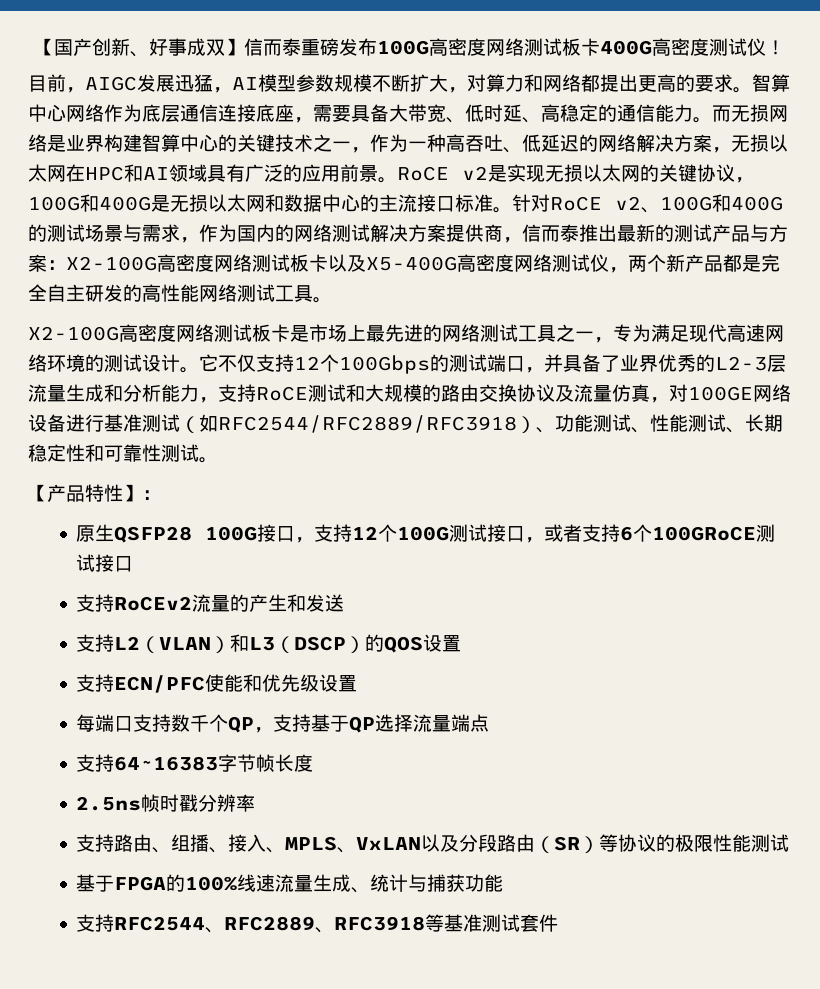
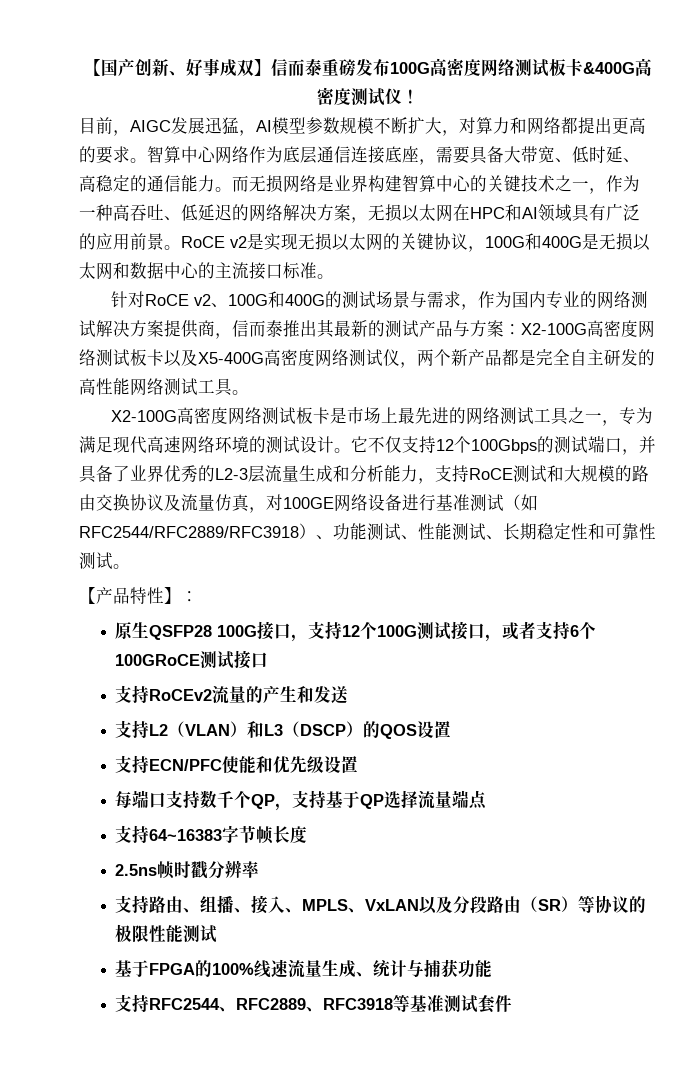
[600,40,652,55] 400G -> [582,62,635,74] &400G
(512, 210) none -> (334, 276) //
(275, 233) none -> [546,291,581,309] 专业
(617, 233) none -> [317,320,335,338] 其

